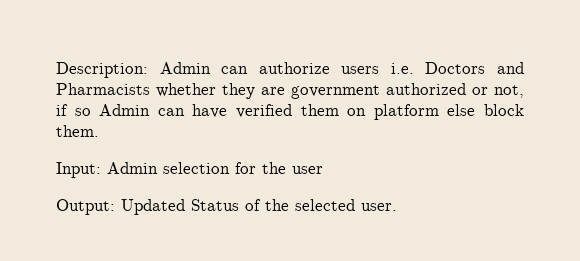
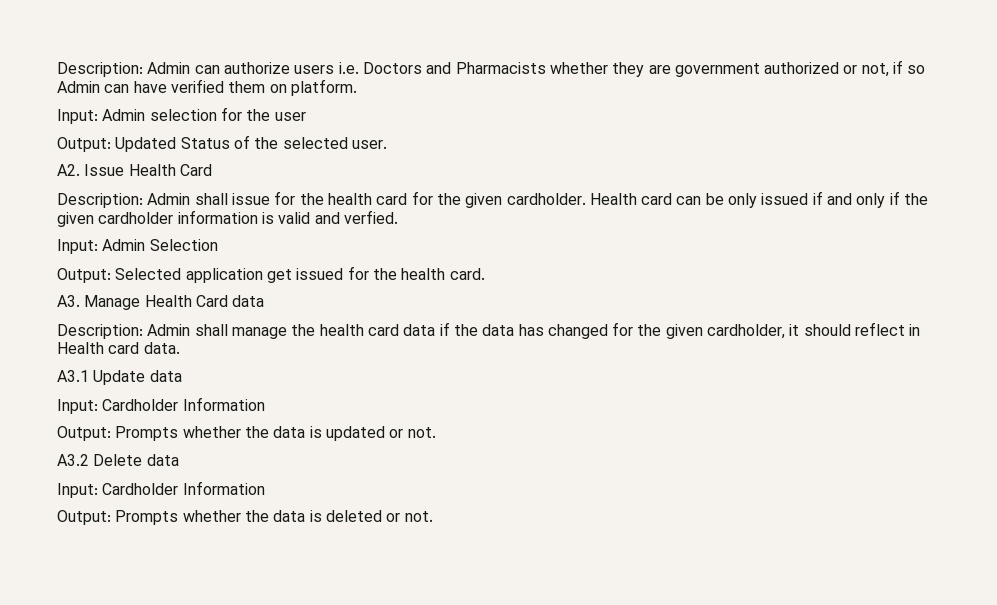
[373,104,525,120] [56,125,99,137] platform else block them. -> [290,79,357,96] platform.
(397, 207) none -> [57,164,212,176] [57,191,929,208] [57,210,398,227] [57,239,218,254] [57,266,485,283] [57,295,265,310] [57,322,921,339] [57,342,180,354] [57,370,182,385] [57,397,265,414] [57,426,436,441] [57,454,179,466] [57,481,265,498] [57,510,433,525] // A2. Issue Health Card // Description: Admin shall issue for the health card for the given cardholder. Health card can be only issued if and only if the given cardholder information is valid and verfied. // Input: Admin Selection // Output: Selected application get issued for the health card. // A3. Manage Health Card data // Description: Admin shall manage the health card data if the data has changed for the given cardholder, it should reflect in Health card data. // A3.1 Update data // Input: Cardholder Information // Output: Prompts whether the data is updated or not. // A3.2 Delete data // Input: Cardholder Information // Output: Prompts whether the data is deleted or not.

